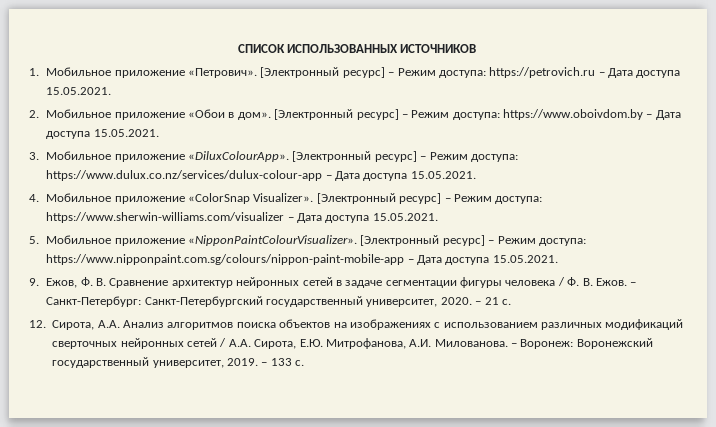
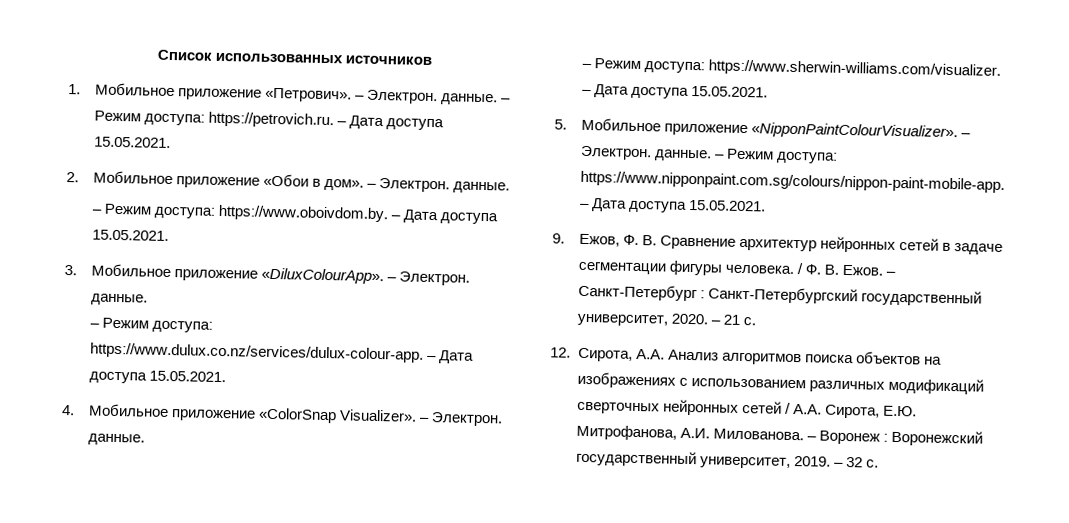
[237,44,477,53] СПИСОК ИСПОЛЬЗОВАННЫХ ИСТОЧНИКОВ -> [156,49,433,66] Список использованных источников
[260,67,596,78] [Электронный ресурс] – Режим доступа: https://petrovich.ru -> [354,89,512,106] [93,110,334,129] – Электрон. данные. – Режим доступа: https://petrovich.ru.
[274,109,644,120] [Электронный ресурс] – Режим доступа: https://www.oboivdom.by -> [367,178,511,194] [91,203,388,223] – Электрон. данные. // – Режим доступа: https://www.oboivdom.by.
[292,151,518,162] [46,170,323,181] [Электронный ресурс] – Режим доступа: https://www.dulux.co.nz/services/dulux-colour-app -> [386,271,471,286] [90,293,148,306] [89,317,213,333] [89,342,424,363] – Электрон. данные. // – Режим доступа: https://www.dulux.co.nz/services/dulux-colour-app.
[316,193,543,204] [46,212,285,223] [Электронный ресурс] – Режим доступа: https://www.sherwin-williams.com/visualizer -> [419,412,504,427] [87,433,145,446] [581,58,1001,79] – Электрон. данные. // – Режим доступа: https://www.sherwin-williams.com/visualizer.
[360,235,586,246] [46,254,405,265] [Электронный ресурс] – Режим доступа: https://www.nipponpaint.com.sg/colours/nippon-paint-mobile-app -> [960,133,971,138] [579,145,839,164] [579,170,1005,194] – Электрон. данные. – Режим доступа: https://www.nipponpaint.com.sg/colours/nippon-paint-mobile-app.
[505,280,556,286] человека -> [724,264,794,274] человека.
[46,296,142,307] Санкт-Петербург: -> [577,283,705,302] Санкт-Петербург :
[520,339,574,349] Воронеж: -> [818,430,888,445] Воронеж :
[270,358,292,366] 133 -> [845,457,863,468] 32

